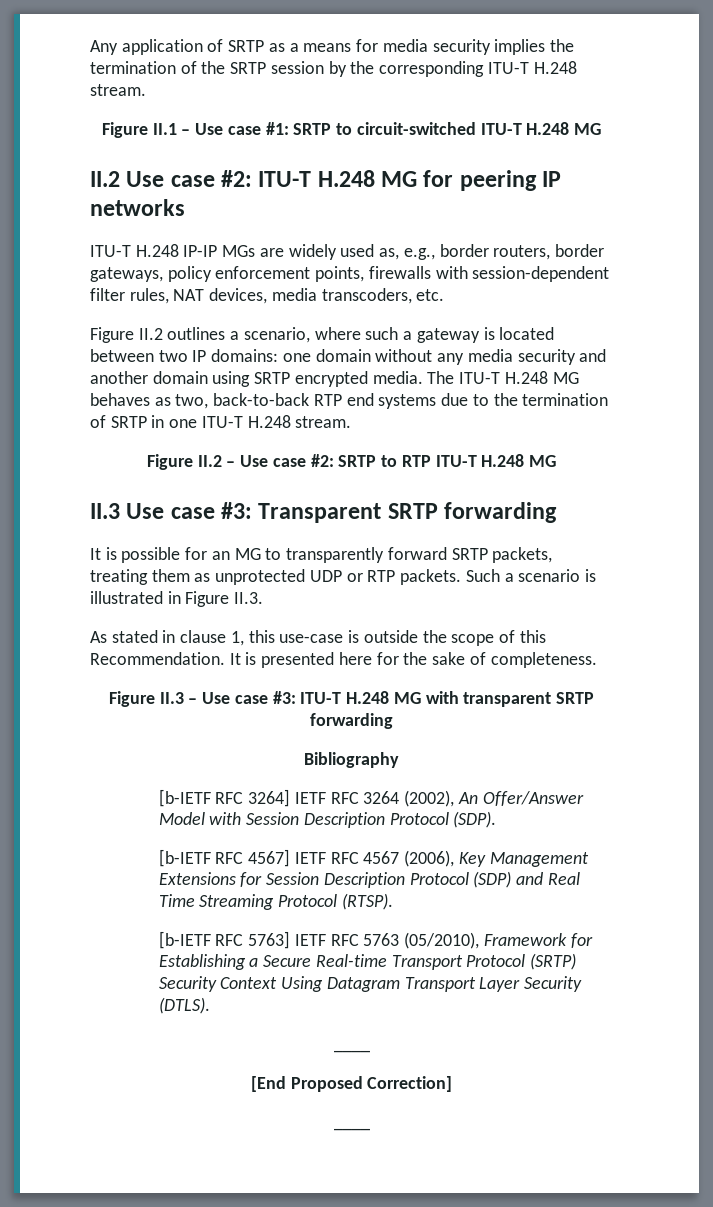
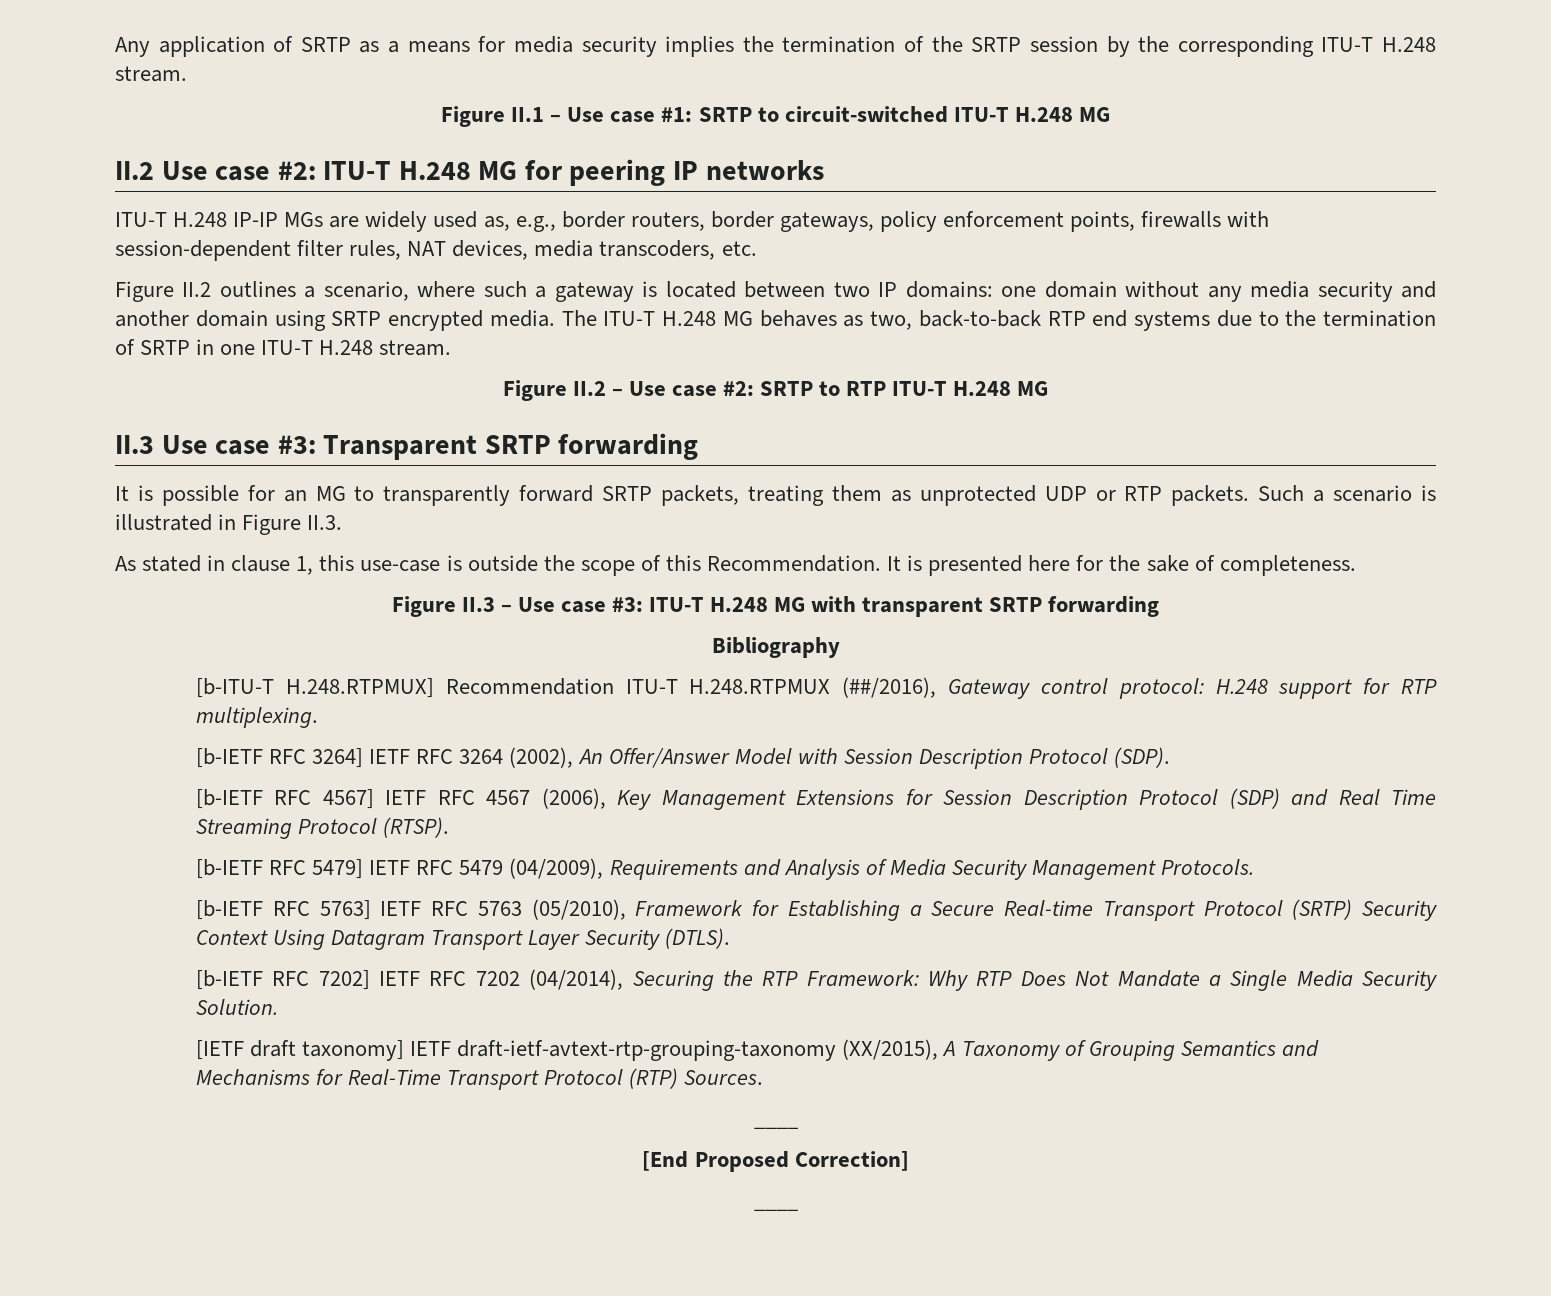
(399, 760) none -> [196,677,1437,699] [196,707,319,728] // [b-ITU-T H.248.RTPMUX] Recommendation ITU-T H.248.RTPMUX (##/2016), Gateway control protocol: H.248 support for RTP multiplexing.
(393, 901) none -> [196,858,1255,880] // [b-IETF RFC 5479] IETF RFC 5479 (04/2009), Requirements and Analysis of Media Security Management Protocols.
(210, 1005) none -> [196,969,1438,991] [196,999,279,1015] [196,1039,1319,1061] [196,1068,764,1090] // [b-IETF RFC 7202] IETF RFC 7202 (04/2014), Securing the RTP Framework: Why RTP Does Not Mandate a Single Media Security Solution. // [IETF draft taxonomy] IETF draft-ietf-avtext-rtp-grouping-taxonomy (XX/2015), A Taxonomy of Grouping Semantics and Mechanisms for Real-Time Transport Protocol (RTP) Sources.

